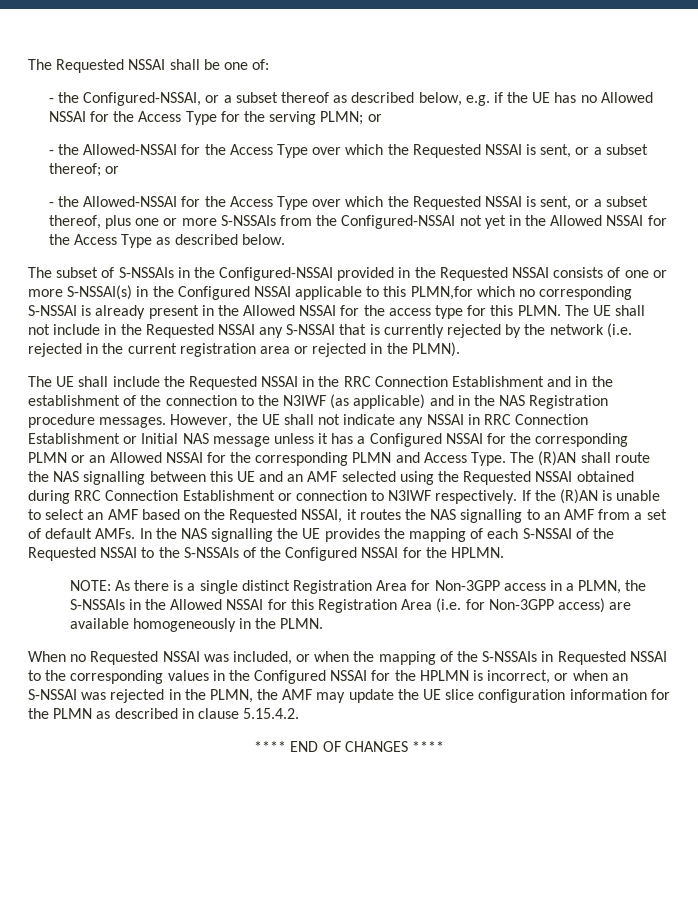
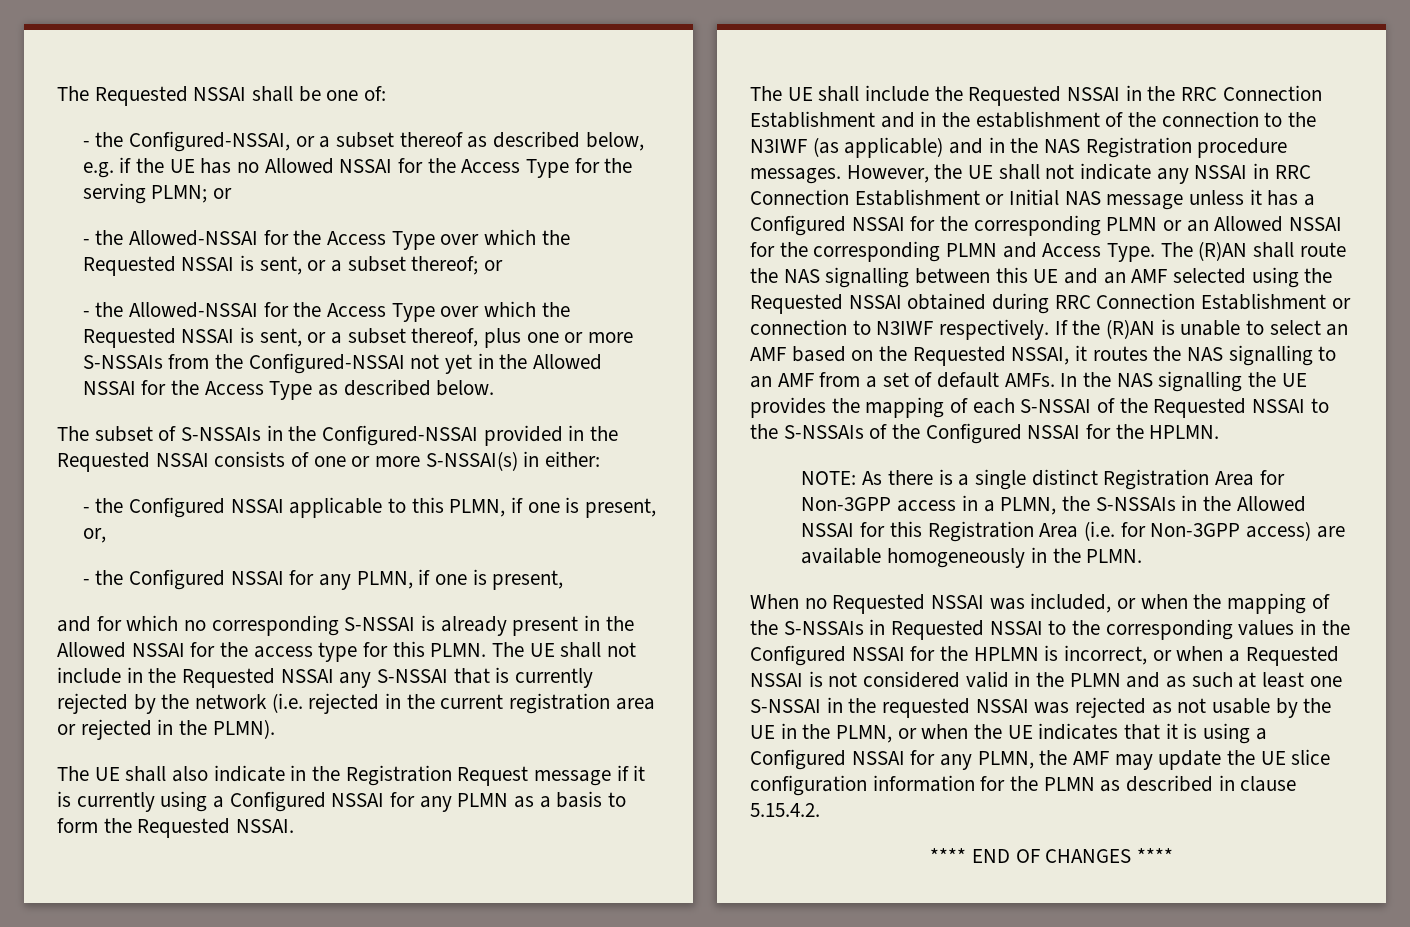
(149, 291) none -> [545,451,601,467] [82,507,90,513] either: // -
[410,286,473,300] PLMN,for -> [449,497,657,518] [82,528,106,543] [82,569,564,590] [57,616,122,632] PLMN, if one is present, or, // - the Configured NSSAI for any PLMN, if one is present, // and for
(460, 349) none -> [57,765,646,786] [57,791,627,812] [57,818,295,838] // The UE shall also indicate in the Registration Request message if it is currently using a Configured NSSAI for any PLMN as a basis to form the Requested NSSAI.
[611,673,628,681] [28,689,206,703] an S-NSSAI was rejected in the -> [1229,646,1339,666] [750,671,1342,688] [750,697,1332,718] [750,723,1267,744] [750,749,973,770] a Requested NSSAI is not considered valid in the PLMN and as such at least one S-NSSAI in the requested NSSAI was rejected as not usable by the UE in the PLMN, or when the UE indicates that it is using a Configured NSSAI for any

